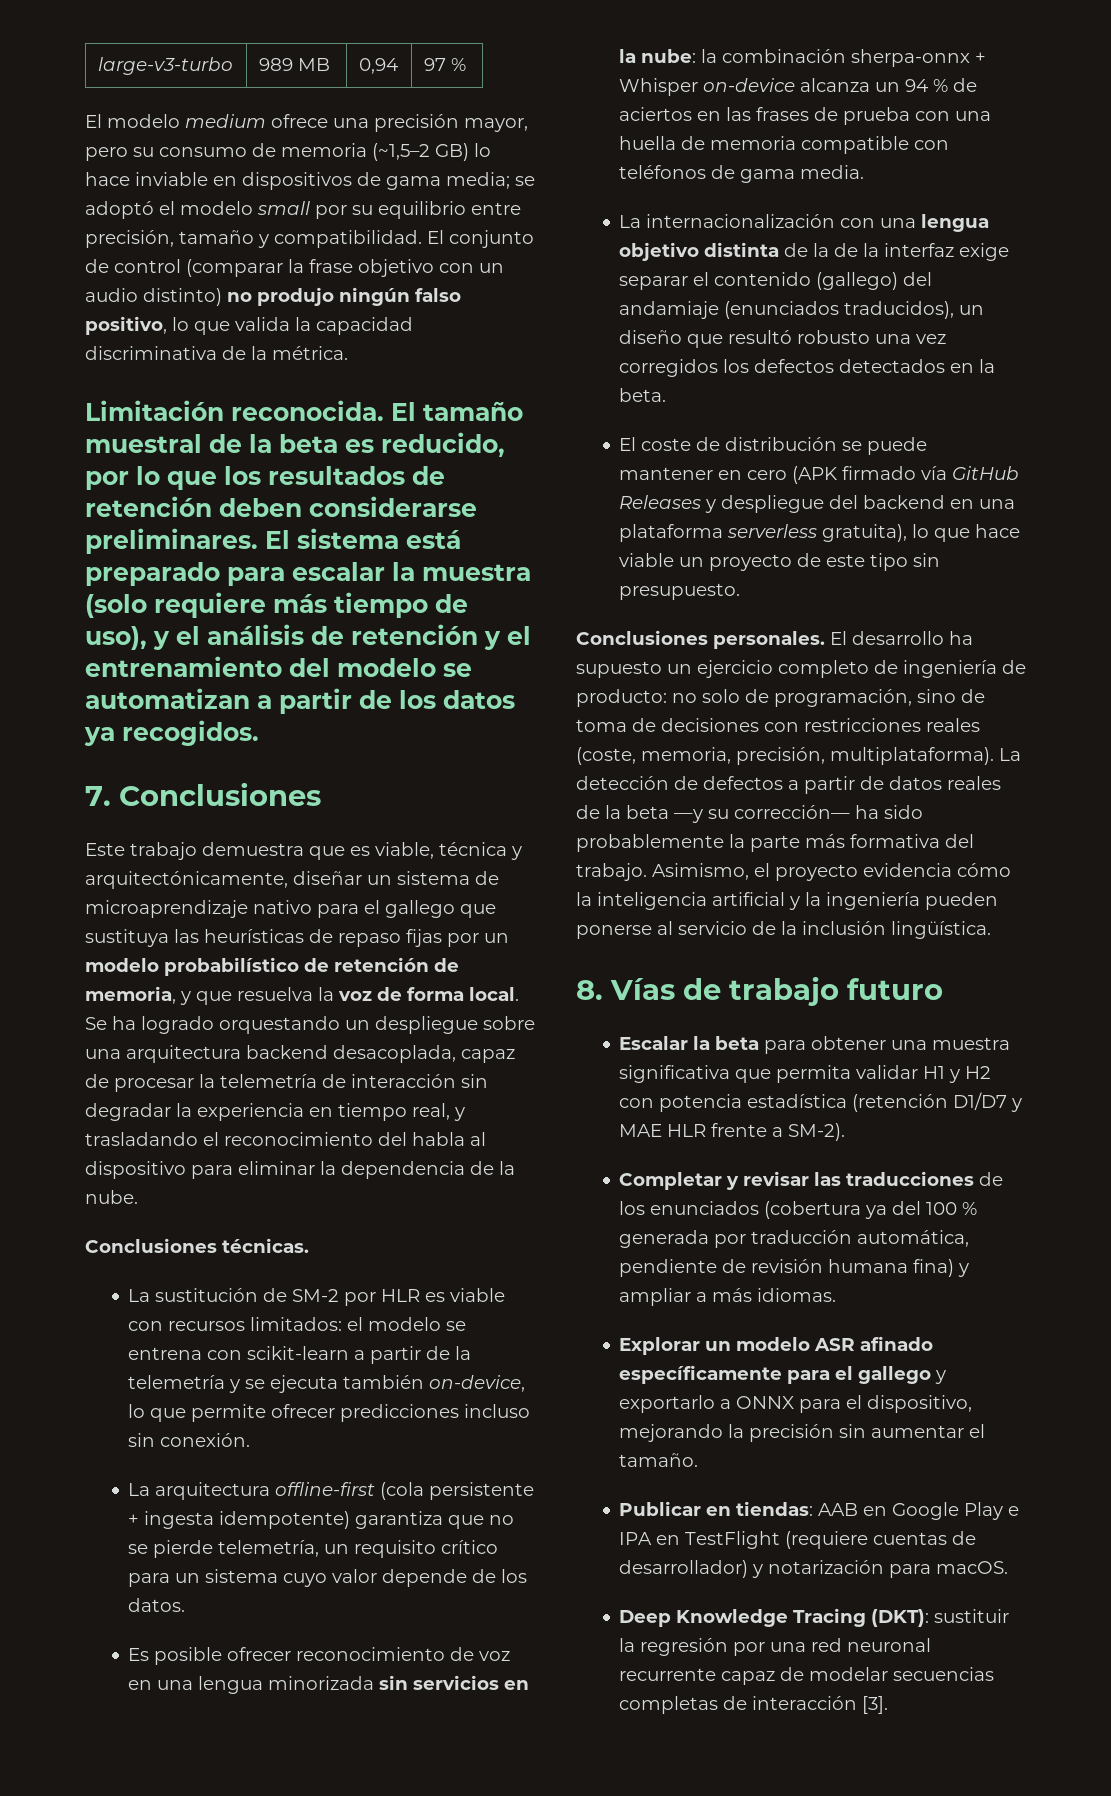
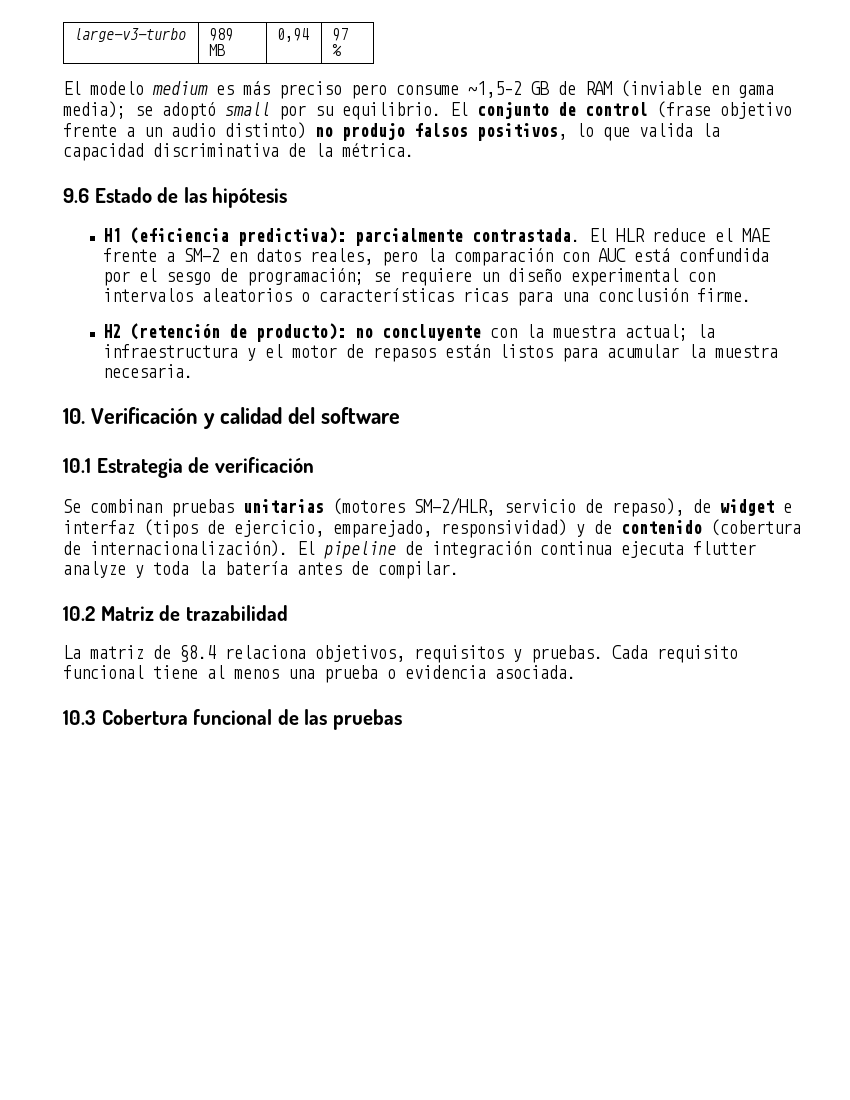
[271,114,528,132] [85,143,491,161] [85,172,535,190] [85,201,521,219] [85,230,534,248] [85,259,474,277] ofrece una precisión mayor, pero su consumo de memoria (~1,5–2 GB) lo hace inviable en dispositivos de gama media; se adoptó el modelo small por su equilibrio entre precisión, tamaño y compatibilidad. El conjunto de control (comparar la frase objetivo con -> [216,80,774,99] [63,101,792,120] [63,123,135,137] es más preciso pero consume ~1,5–2 GB de RAM (inviable en gama media); se adoptó small por su equilibrio. El conjunto de control (frase objetivo frente a
[339,287,461,306] [85,316,167,335] ningún falso positivo, -> [414,123,567,141] falsos positivos,
[85,400,523,421] [85,432,505,457] [85,466,445,490] [85,496,477,517] [85,528,461,554] [85,562,531,586] [85,592,468,618] [85,624,531,650] [85,656,472,677] [85,688,515,714] [84,720,259,746] [85,782,321,806] [85,842,522,860] [85,871,499,889] [85,900,496,918] [85,929,509,947] [85,957,459,976] [85,986,519,1005] [85,1016,535,1034] [85,1045,515,1063] [85,1074,488,1092] [85,1103,465,1121] [85,1132,486,1146] [85,1161,515,1179] [85,1190,138,1204] [85,1238,309,1253] [128,1288,506,1306] [128,1317,467,1331] [128,1346,472,1364] [128,1375,526,1393] [128,1404,531,1422] [128,1433,251,1447] [128,1482,535,1500] [128,1511,515,1529] [128,1540,499,1558] [128,1569,528,1587] [128,1598,186,1612] [128,1647,511,1665] [128,1675,530,1694] [619,49,987,67] [619,78,978,96] [619,107,992,125] [619,136,950,154] [619,165,865,183] [619,214,990,232] [619,242,1010,261] [619,272,933,290] [619,301,985,319] [619,330,947,348] [619,359,996,377] [619,388,667,402] [619,437,928,455] [619,466,1020,484] [619,495,1016,513] [619,524,1021,542] [619,553,941,571] [619,583,741,600] [576,630,973,649] [576,660,1026,678] [576,689,985,707] [576,718,980,732] [576,747,1021,765] [576,776,1001,794] [576,805,923,823] [576,834,974,852] [576,863,1011,881] [576,892,998,910] [576,921,991,939] [576,976,943,1006] [619,1036,1011,1054] [619,1065,992,1083] [619,1092,1023,1112] [619,1123,846,1141] [619,1171,1004,1190] [619,1201,978,1219] [619,1230,970,1248] [619,1259,970,1277] [619,1288,837,1306] [619,1336,934,1355] [619,1365,947,1384] [619,1395,973,1413] [619,1424,986,1442] [619,1453,699,1467] [619,1501,1020,1520] [619,1531,977,1549] [619,1560,1009,1578] [619,1608,1010,1627] [619,1638,932,1656] [619,1667,995,1685] [619,1696,889,1714] Limitación reconocida. El tamaño muestral de la beta es reducido, por lo que los resultados de retención deben considerarse preliminares. El sistema está preparado para escalar la muestra (solo requiere más tiempo de uso), y el análisis de retención y el entrenamiento del modelo se automatizan a partir de los datos ya recogidos. // 7. Conclusiones // Este trabajo demuestra que es viable, técnica y arquitectónicamente, diseñar un sistema de microaprendizaje nativo para el gallego que sustituya las heurísticas de repaso fijas por un modelo probabilístico de retención de memoria, y que resuelva la voz de forma local. Se ha logrado orquestando un despliegue sobre una arquitectura backend desacoplada, capaz de procesar la telemetría de interacción sin degradar la experiencia en tiempo real, y trasladando el reconocimiento del habla al dispositivo para eliminar la dependencia de la nube. // Conclusiones técnicas. // La sustitución de SM-2 por HLR es viable con recursos limitados: el modelo se entrena con scikit-learn a partir de la telemetría y se ejecuta también on-device, lo que permite ofrecer predicciones incluso sin conexión. // La arquitectura offline-first (cola persistente + ingesta idempotente) garantiza que no se pierde telemetría, un requisito crítico para un sistema cuyo valor depende de los datos. // Es posible ofrecer reconocimiento de voz en una lengua minorizada sin servicios en la nube: la combinación sherpa-onnx + Whisper on-device alcanza un 94 % de aciertos en las frases de prueba con una huella de memoria compatible con teléfonos de gama media. // La internacionalización con una lengua objetivo distinta de la de la interfaz exige separar el contenido (gallego) del andamiaje (enunciados traducidos), un diseño que resultó robusto una vez corregidos los defectos detectados en la beta. // El coste de distribución se puede mantener en cero (APK firmado vía GitHub Releases y despliegue del backend en una plataforma serverless gratuita), lo que hace viable un proyecto de este tipo sin presupuesto. // Conclusiones personales. El desarrollo ha supuesto un ejercicio completo de ingeniería de producto: no solo de programación, sino de toma de decisiones con restricciones reales (coste, memoria, precisión, multiplataforma). La detección de defectos a partir de datos reales de la beta —y su corrección— ha sido probablemente la parte más formativa del trabajo. Asimismo, el proyecto evidencia cómo la inteligencia artificial y la ingeniería pueden ponerse al servicio de la inclusión lingüística. // 8. Vías de trabajo futuro // Escalar la beta para obtener una muestra significativa que permita validar H1 y H2 con potencia estadística (retención D1/D7 y MAE HLR frente a SM-2). // Completar y revisar las traducciones de los enunciados (cobertura ya del 100 % generada por traducción automática, pendiente de revisión humana fina) y ampliar a más idiomas. // Explorar un modelo ASR afinado específicamente para el gallego y exportarlo a ONNX para el dispositivo, mejorando la precisión sin aumentar el tamaño. // Publicar en tiendas: AAB en Google Play e IPA en TestFlight (requiere cuentas de desarrollador) y notarización para macOS. // Deep Knowledge Tracing (DKT): sustituir la regresión por una red neuronal recurrente capaz de modelar secuencias completas de interacción [3]. -> [63,187,288,208] [102,227,770,246] [102,248,769,266] [102,268,715,286] [102,288,751,306] [102,323,715,342] [102,344,778,362] [102,364,193,378] [63,407,400,429] [63,457,314,478] [63,497,792,517] [63,519,801,538] [63,540,756,559] [63,561,459,579] [63,605,288,621] [63,645,738,663] [63,665,576,683] [63,709,402,730] 9.6 Estado de las hipótesis // H1 (eficiencia predictiva): parcialmente contrastada. El HLR reduce el MAE frente a SM-2 en datos reales, pero la comparación con AUC está confundida por el sesgo de programación; se requiere un diseño experimental con intervalos aleatorios o características ricas para una conclusión firme. // H2 (retención de producto): no concluyente con la muestra actual; la infraestructura y el motor de repasos están listos para acumular la muestra necesaria. // 10. Verificación y calidad del software // 10.1 Estrategia de verificación // Se combinan pruebas unitarias (motores SM-2/HLR, servicio de repaso), de widget e interfaz (tipos de ejercicio, emparejado, responsividad) y de contenido (cobertura de internacionalización). El pipeline de integración continua ejecuta flutter analyze y toda la batería antes de compilar. // 10.2 Matriz de trazabilidad // La matriz de §8.4 relaciona objetivos, requisitos y pruebas. Cada requisito funcional tiene al menos una prueba o evidencia asociada. // 10.3 Cobertura funcional de las pruebas

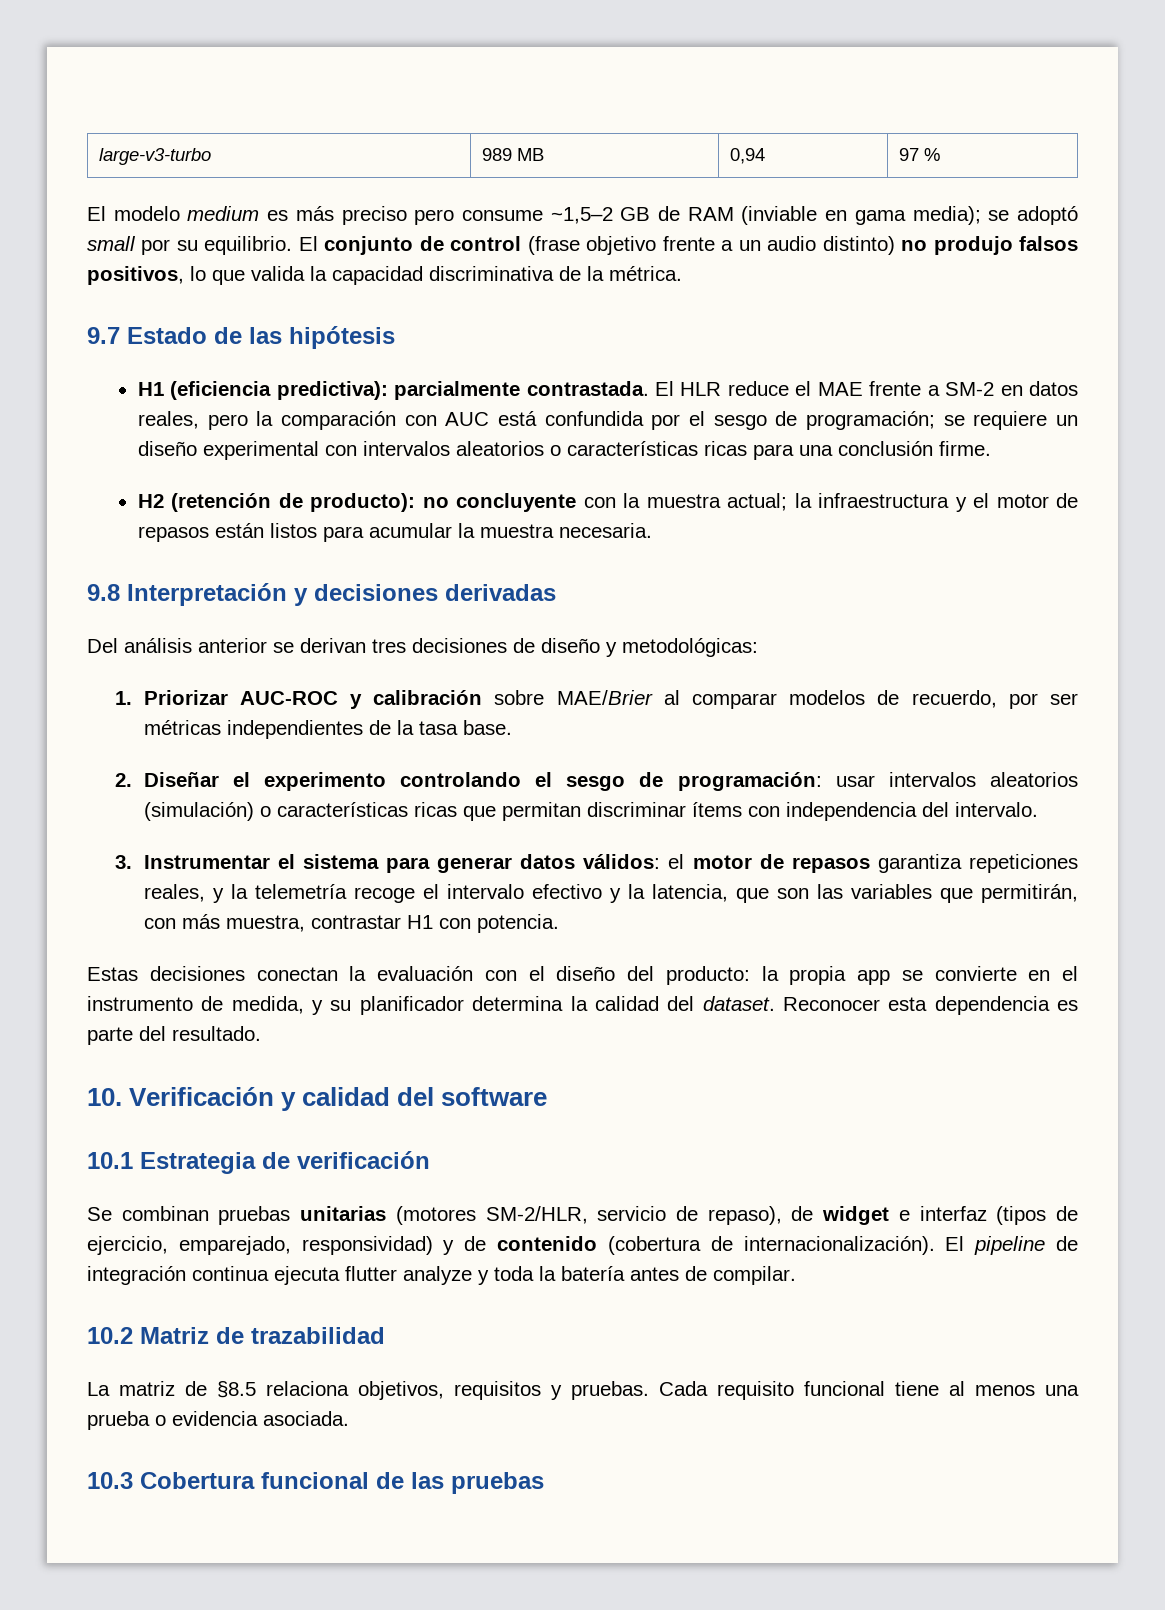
[63,188,89,203] 9.6 -> [87,327,120,344] 9.7
(193, 371) none -> [87,583,556,606] [87,638,758,657] [115,690,1078,709] [143,720,512,739] [115,772,1078,791] [143,802,1038,821] [115,854,1078,873] [143,884,1078,903] [143,914,559,933] [87,966,1078,985] [87,996,1078,1015] [87,1026,261,1045] // 9.8 Interpretación y decisiones derivadas // Del análisis anterior se derivan tres decisiones de diseño y metodológicas: // 1. Priorizar AUC-ROC y calibración sobre MAE/Brier al comparar modelos de recuerdo, por ser métricas independientes de la tasa base. // 2. Diseñar el experimento controlando el sesgo de programación: usar intervalos aleatorios (simulación) o características ricas que permitan discriminar ítems con independencia del intervalo. // 3. Instrumentar el sistema para generar datos válidos: el motor de repasos garantiza repeticiones reales, y la telemetría recoge el intervalo efectivo y la latencia, que son las variables que permitirán, con más muestra, contrastar H1 con potencia. // Estas decisiones conectan la evaluación con el diseño del producto: la propia app se convierte en el instrumento de medida, y su planificador determina la calidad del dataset. Reconocer esta dependencia es parte del resultado.
[180,645,216,662] §8.4 -> [217,1381,256,1398] §8.5

